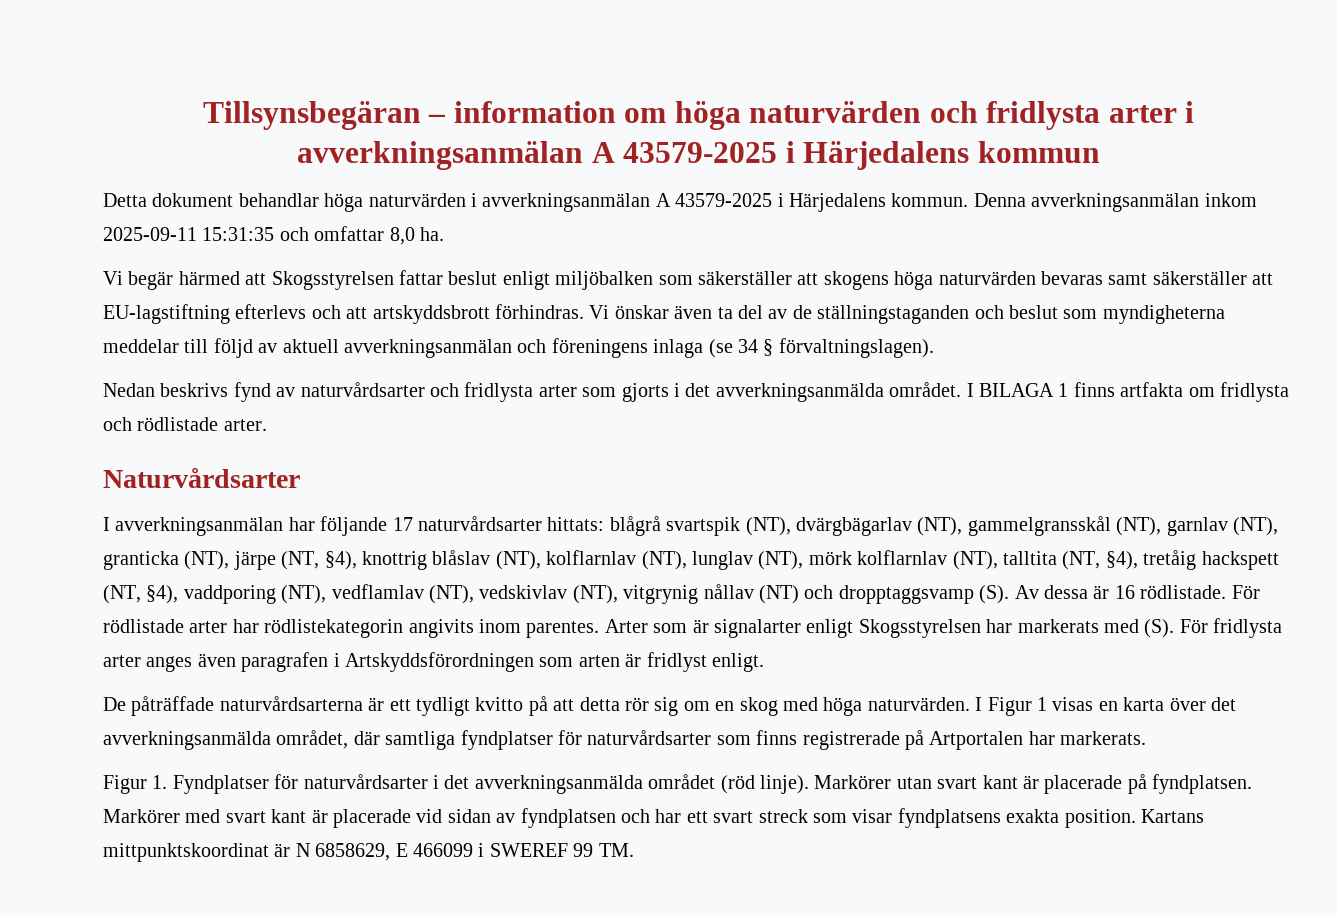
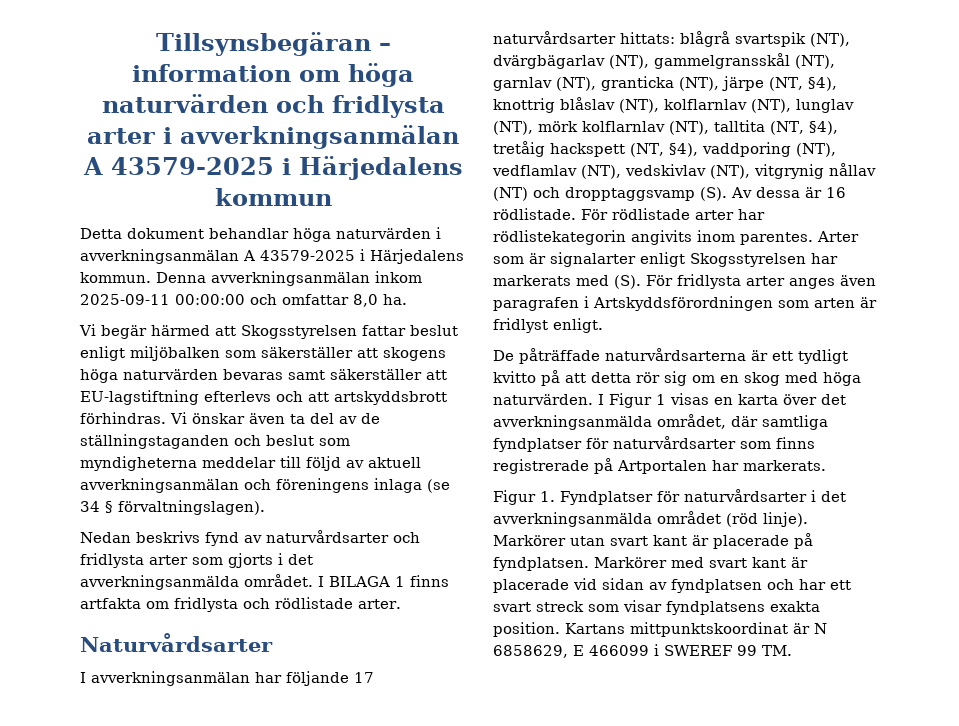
[202,227,275,241] 15:31:35 -> [175,294,245,305] 00:00:00

